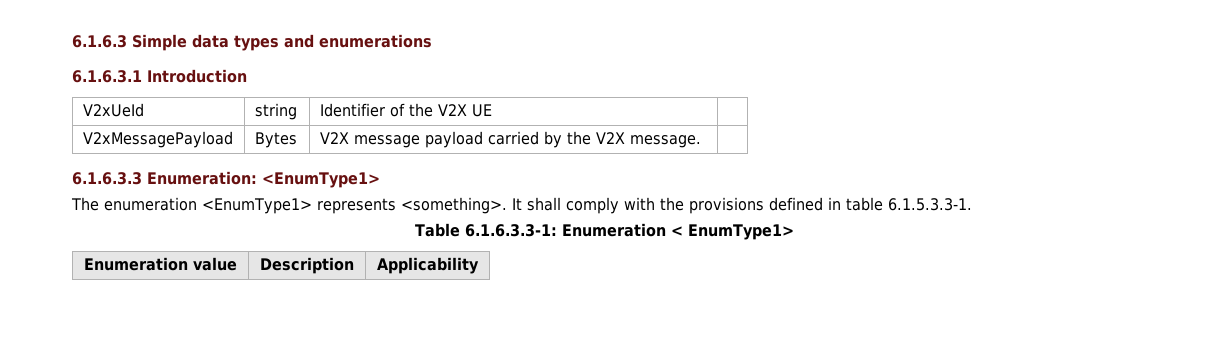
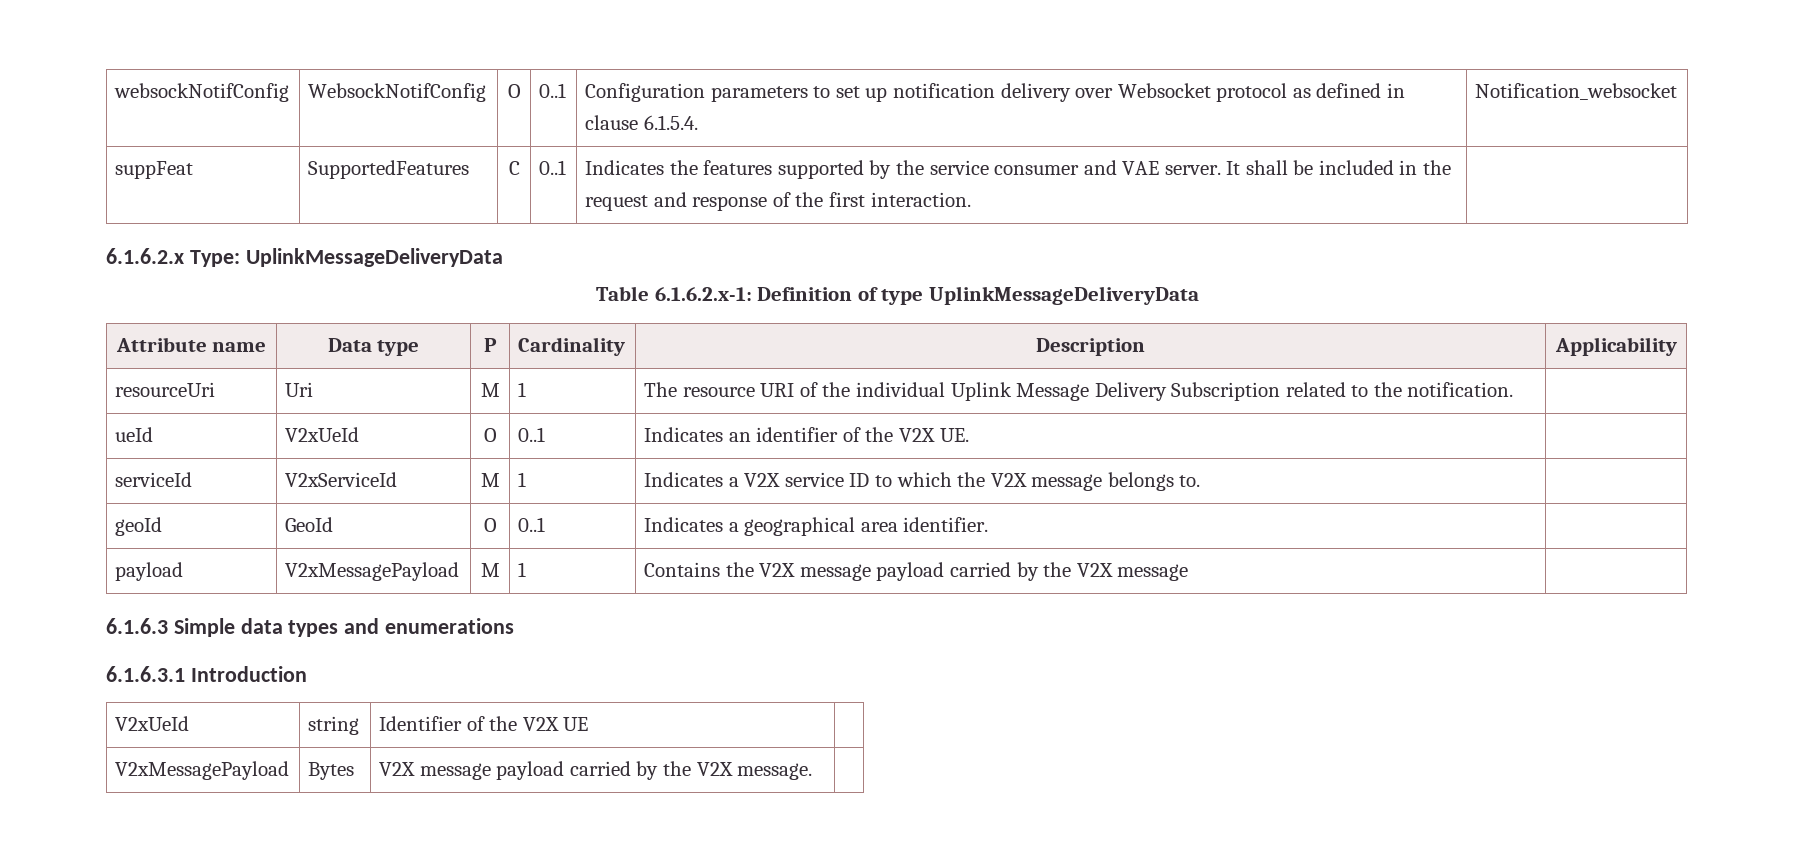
(72, 41) none -> [114,83,290,102] [308,83,487,102] [507,84,521,98] [539,83,567,98] [585,83,1405,102] [585,115,698,130] [1475,83,1678,100] [115,161,194,179] [308,160,470,179] [508,161,520,175] [539,160,567,175] [585,160,1451,179] [585,192,971,211] [106,248,503,267] [596,286,1199,305] [115,337,267,352] [327,338,420,356] [484,338,497,352] [518,337,626,356] [1036,338,1145,356] [1554,337,1677,356] [115,382,216,397] [285,382,314,397] [480,383,500,397] [518,382,527,397] [644,382,1514,401] [115,427,154,442] [285,427,360,442] [483,428,497,442] [518,427,546,442] [644,427,969,442] [115,472,193,487] [285,472,398,487] [480,473,500,487] [518,472,527,487] [644,472,1201,491] [115,517,163,536] [285,517,334,532] [483,518,497,532] [518,517,546,532] [644,517,989,536] [115,562,184,581] [285,562,460,581] [480,563,500,577] [518,562,527,577] [644,562,1189,581] websockNotifConfig | WebsockNotifConfig | O | 0..1 | Configuration parameters to set up notification delivery over Websocket protocol as defined in clause 6.1.5.4. | Notification_websocket // suppFeat | SupportedFeatures | C | 0..1 | Indicates the features supported by the service consumer and VAE server. It shall be included in the request and response of the first interaction. | // 6.1.6.2.x Type: UplinkMessageDeliveryData // Table 6.1.6.2.x-1: Definition of type UplinkMessageDeliveryData // Attribute name | Data type | P | Cardinality | Description | Applicability // resourceUri | Uri | M | 1 | The resource URI of the individual Uplink Message Delivery Subscription related to the notification. | // ueId | V2xUeId | O | 0..1 | Indicates an identifier of the V2X UE. | // serviceId | V2xServiceId | M | 1 | Indicates a V2X service ID to which the V2X message belongs to. | // geoId | GeoId | O | 0..1 | Indicates a geographical area identifier. | // payload | V2xMessagePayload | M | 1 | Contains the V2X message payload carried by the V2X message | //
[72,171,380,188] [71,197,972,214] [415,223,794,240] [84,257,237,271] [260,257,354,274] [377,257,479,274] // 6.1.6.3.3 Enumeration: <EnumType1> // The enumeration <EnumType1> represents <something>. It shall comply with the provisions defined in table 6.1.5.3.3-1. // Table 6.1.6.3.3-1: Enumeration < EnumType1> // Enumeration value | Description | Applicability -> (813, 771) none

